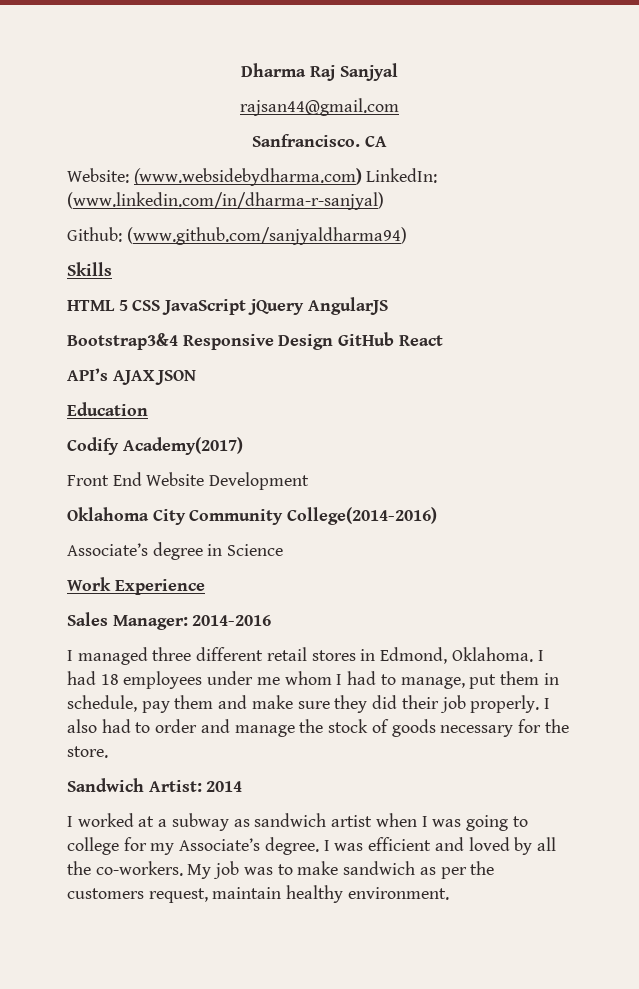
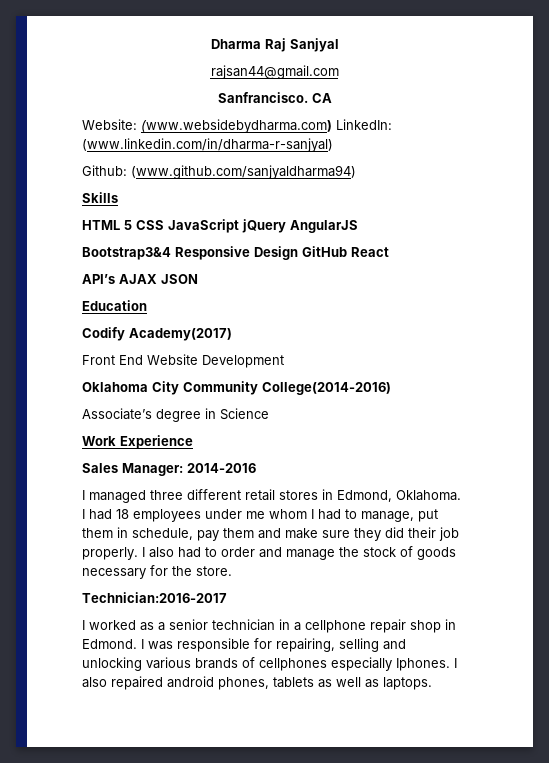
[67,778,243,792] Sandwich Artist: 2014 -> [82,592,227,603] Technician:2016-2017
[138,813,528,831] [67,837,556,855] [67,861,495,879] [67,885,449,903] at a subway as sandwich artist when I was going to college for my Associate’s degree. I was efficient and loved by all the co-workers. My job was to make sandwich as per the customers request, maintain healthy environment. -> [140,619,456,633] [82,638,406,652] [82,657,457,671] [82,676,432,690] as a senior technician in a cellphone repair shop in Edmond. I was responsible for repairing, selling and unlocking various brands of cellphones especially Iphones. I also repaired android phones, tablets as well as laptops.

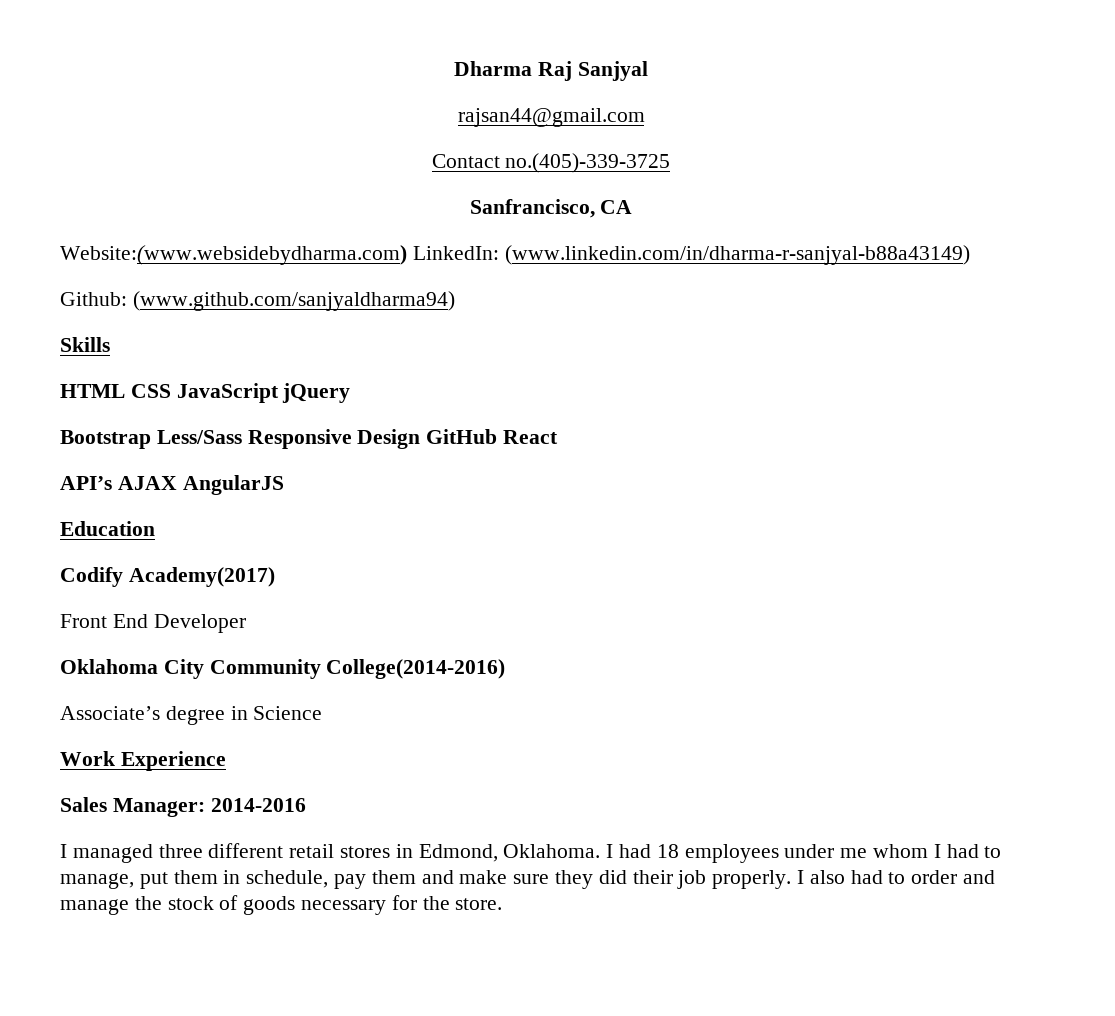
[217,92,332,103] [82,119,392,133] [82,138,333,152] Sanfrancisco. CA // Website: (www.websidebydharma.com) LinkedIn: (www.linkedin.com/in/dharma-r-sanjyal) -> [431,153,671,173] [469,199,633,218] [60,245,970,265] Contact no.(405)-339-3725 // Sanfrancisco, CA // Website:(www.websidebydharma.com) LinkedIn: (www.linkedin.com/in/dharma-r-sanjyal-b88a43149)
[124,220,132,230] 5 -> (125, 391) none
[290,220,358,233] [82,247,171,260] AngularJS // Bootstrap3&4 -> [60,430,242,449] // Bootstrap Less/Sass
[161,274,198,284] JSON -> [182,475,284,495] AngularJS
[147,354,284,368] Website Development -> [153,614,246,633] Developer
[82,592,227,603] [82,619,456,633] [82,638,406,652] [82,657,457,671] [82,676,432,690] // Technician:2016-2017 // I worked as a senior technician in a cellphone repair shop in Edmond. I was responsible for repairing, selling and unlocking various brands of cellphones especially Iphones. I also repaired android phones, tablets as well as laptops. -> (503, 904) none

